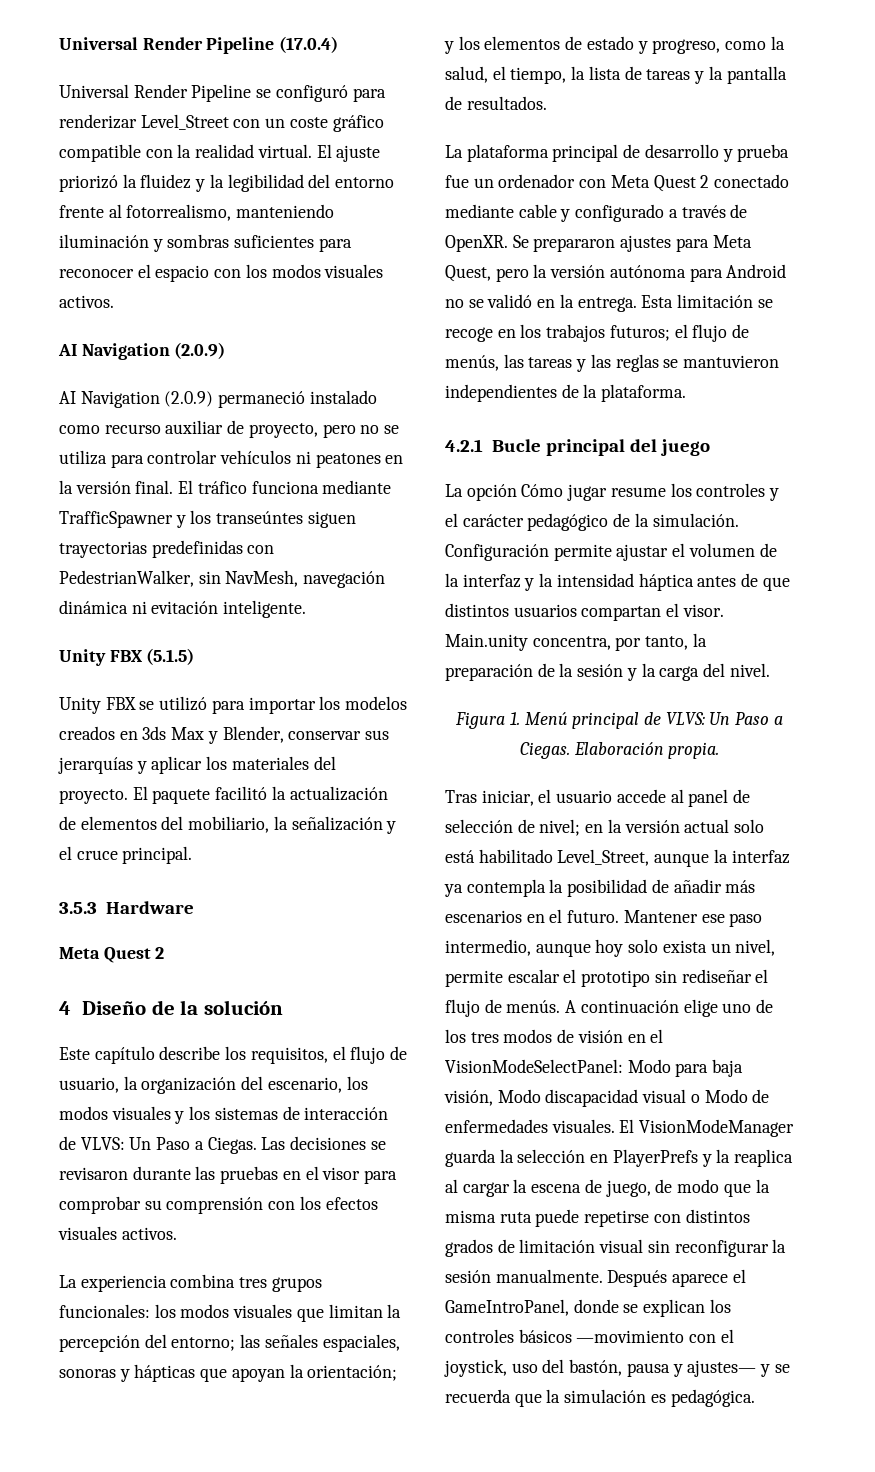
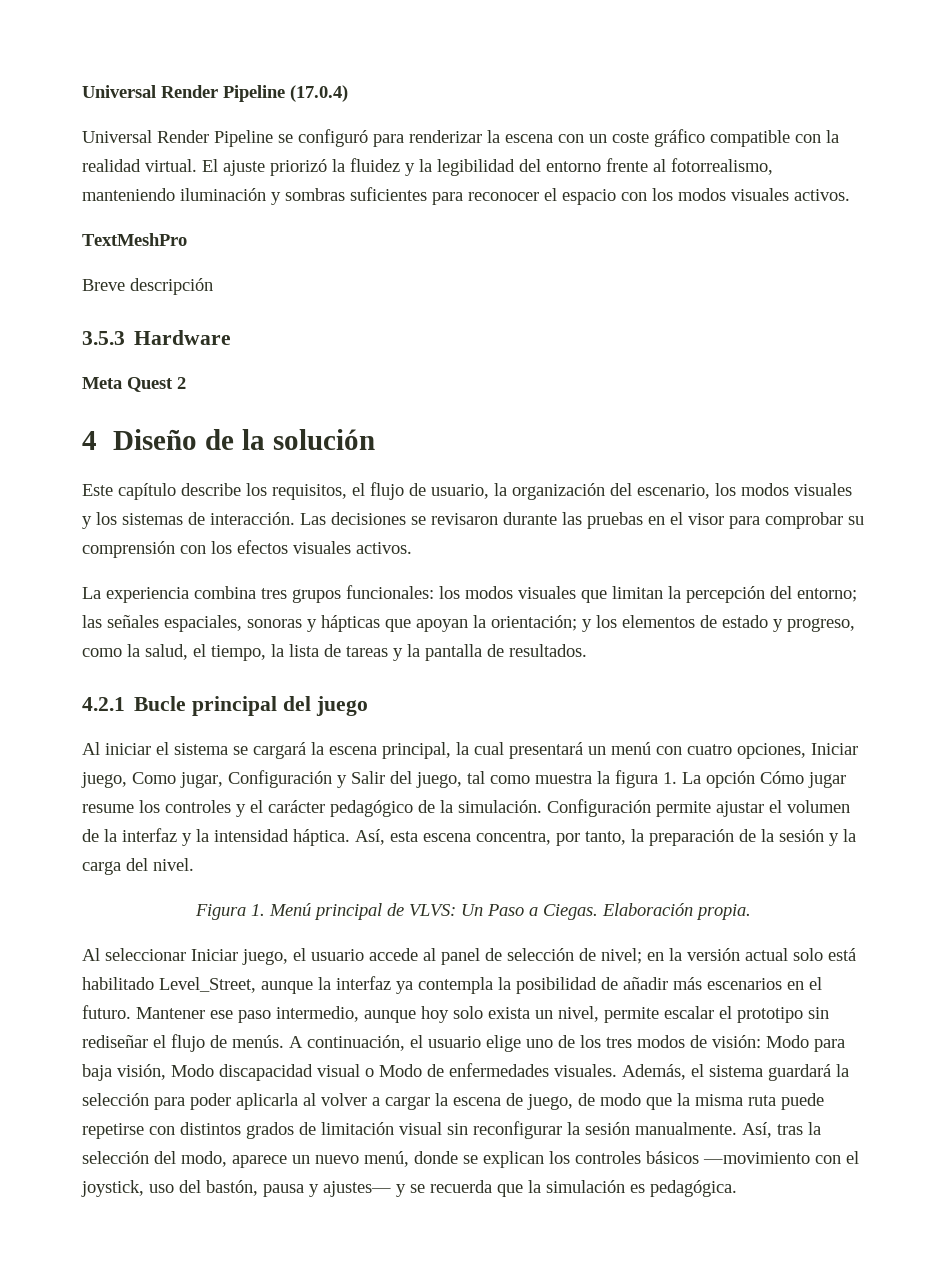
[140,114,229,130] Level_Street -> [487,130,553,143] la escena
[58,342,226,360] [59,390,377,408] [59,420,400,438] [59,450,404,468] [59,480,392,494] [59,510,356,528] [59,540,275,558] [59,570,386,588] [59,600,307,618] [59,648,195,666] [59,696,408,714] [59,726,390,744] [58,756,336,774] [59,786,388,804] [59,816,397,834] [59,846,193,864] AI Navigation (2.0.9) // AI Navigation (2.0.9) permaneció instalado como recurso auxiliar de proyecto, pero no se utiliza para controlar vehículos ni peatones en la versión final. El tráfico funciona mediante TrafficSpawner y los transeúntes siguen trayectorias predefinidas con PedestrianWalker, sin NavMesh, navegación dinámica ni evitación inteligente. // Unity FBX (5.1.5) // Unity FBX se utilizó para importar los modelos creados en 3ds Max y Blender, conservar sus jerarquías y aplicar los materiales del proyecto. El paquete facilitó la actualización de elementos del mobiliario, la señalización y el cruce principal. -> [82,233,187,246] [82,278,213,295] TextMeshPro // Breve descripción
[304,1107,389,1120] [59,1136,257,1154] interacción de VLVS: Un Paso a Ciegas. -> [210,512,295,525] interacción.
[445,144,790,162] [445,174,790,192] [445,204,748,222] [445,235,752,252] [445,264,787,282] [445,294,773,312] [445,324,750,342] [445,354,780,372] [445,384,687,402] // La plataforma principal de desarrollo y prueba fue un ordenador con Meta Quest 2 conectado mediante cable y configurado a través de OpenXR. Se prepararon ajustes para Meta Quest, pero la versión autónoma para Android no se validó en la entrega. Esta limitación se recoge en los trabajos futuros; el flujo de menús, las tareas y las reglas se mantuvieron independientes de la plataforma. -> (587, 650) none
(710, 447) none -> [82,742,858,759] [81,770,677,788] Al iniciar el sistema se cargará la escena principal, la cual presentará un menú con cuatro opciones, Iniciar juego, Como jugar, Configuración y Salir del juego, tal como muestra la figura 1.
[638,573,790,591] [445,603,724,621] [445,634,528,651] háptica antes de que distintos usuarios compartan el visor. Main.unity -> [293,829,471,846] háptica. Así, esta escena
[445,790,534,806] Tras iniciar, -> [82,948,288,965] Al seleccionar Iniciar juego,
[580,1000,679,1013] continuación -> [307,1035,481,1051] continuación, el usuario
[577,1029,664,1043] [445,1059,623,1073] visión en el VisionModeSelectPanel: -> [712,1035,761,1048] visión:
[619,1119,795,1137] [445,1149,794,1167] [445,1179,458,1193] El VisionModeManager guarda la selección en PlayerPrefs y la reaplica al -> [622,1064,849,1081] [82,1093,380,1110] Además, el sistema guardará la selección para poder aplicarla al volver a
[607,1269,746,1287] [445,1299,569,1316] Después aparece el GameIntroPanel, -> [742,1122,821,1138] [82,1151,409,1168] Así, tras la selección del modo, aparece un nuevo menú,

